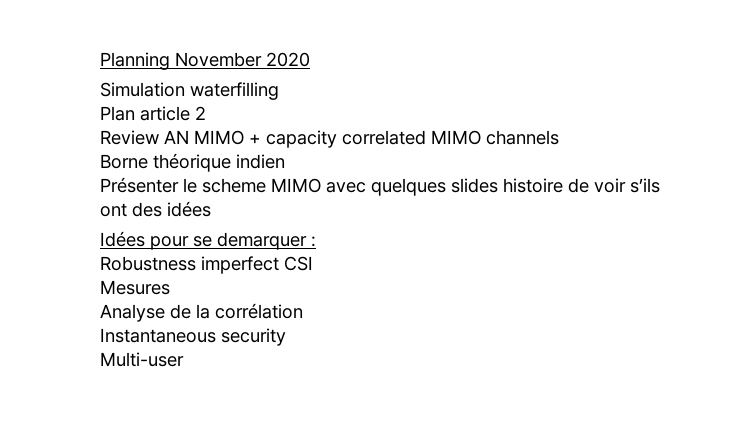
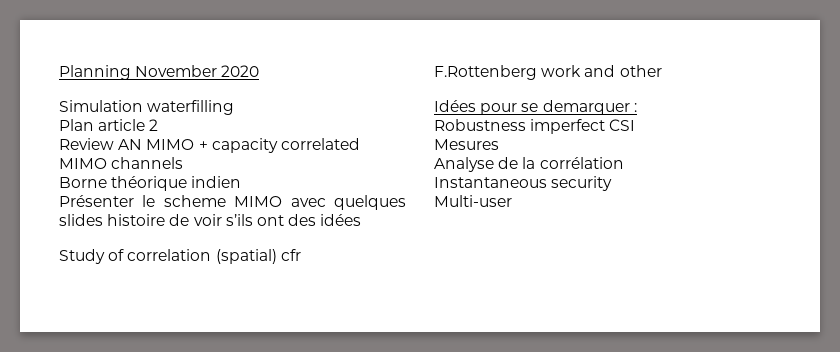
(211, 209) none -> [59,249,301,264] [434,65,662,80] // Study of correlation (spatial) cfr F.Rottenberg work and other

